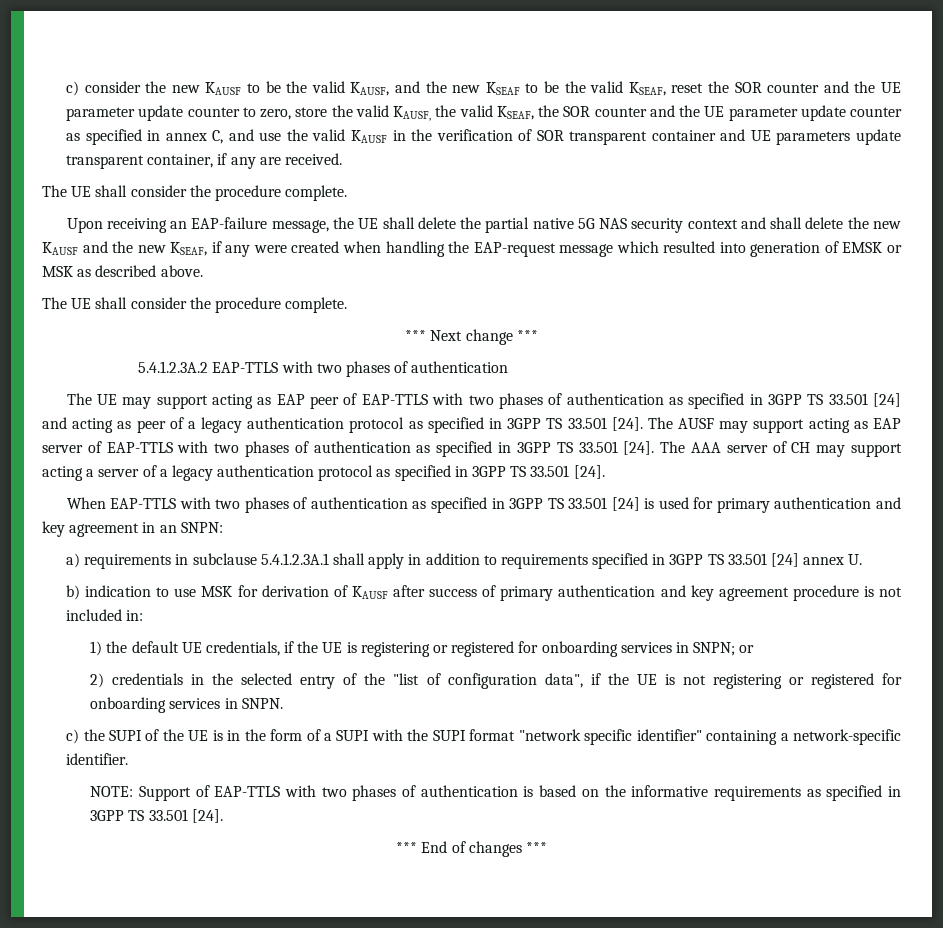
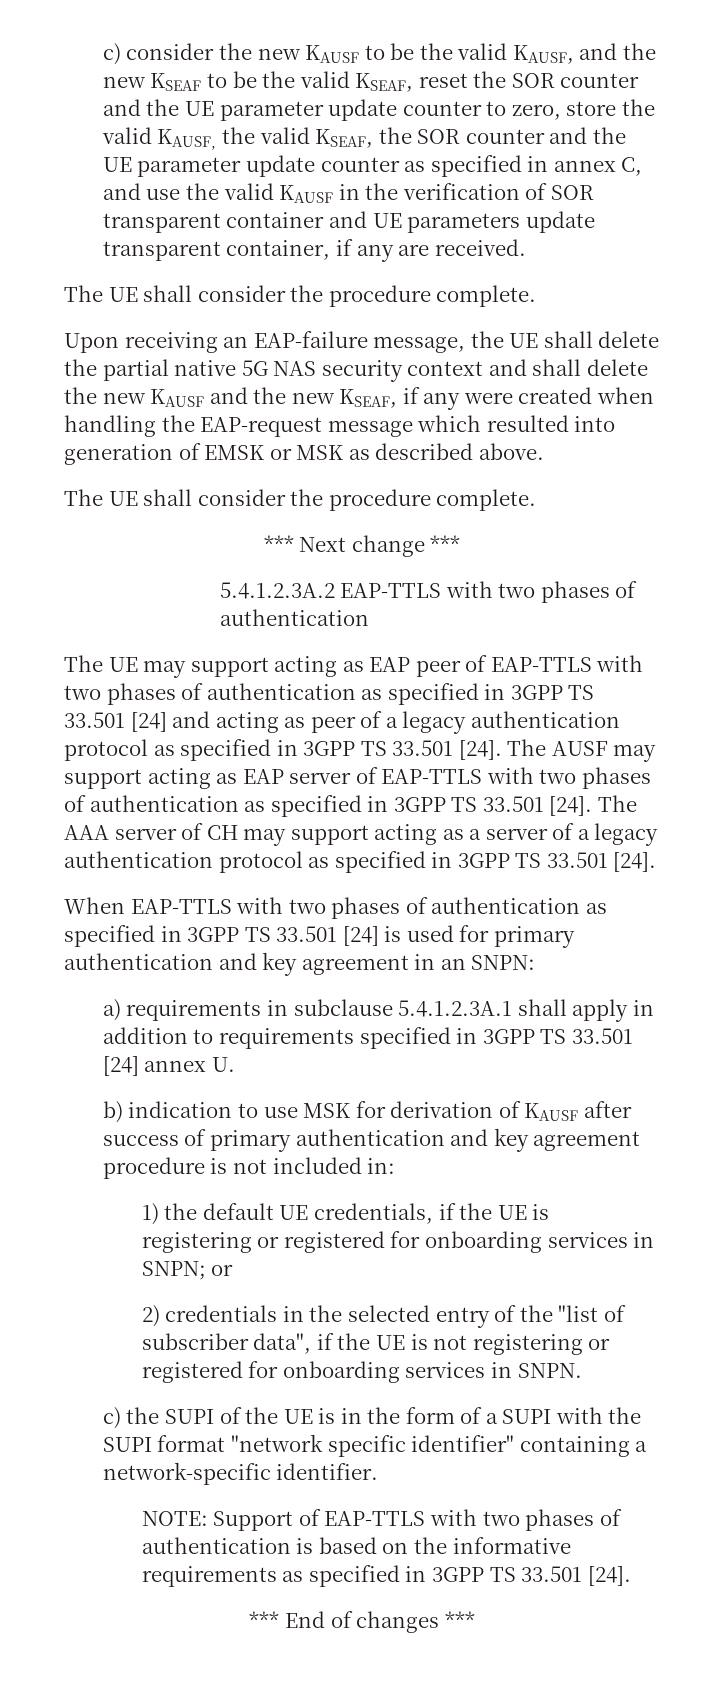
(83, 473) none -> [442,829,464,840] as
[447,673,537,689] configuration -> [141,1333,249,1350] subscriber

